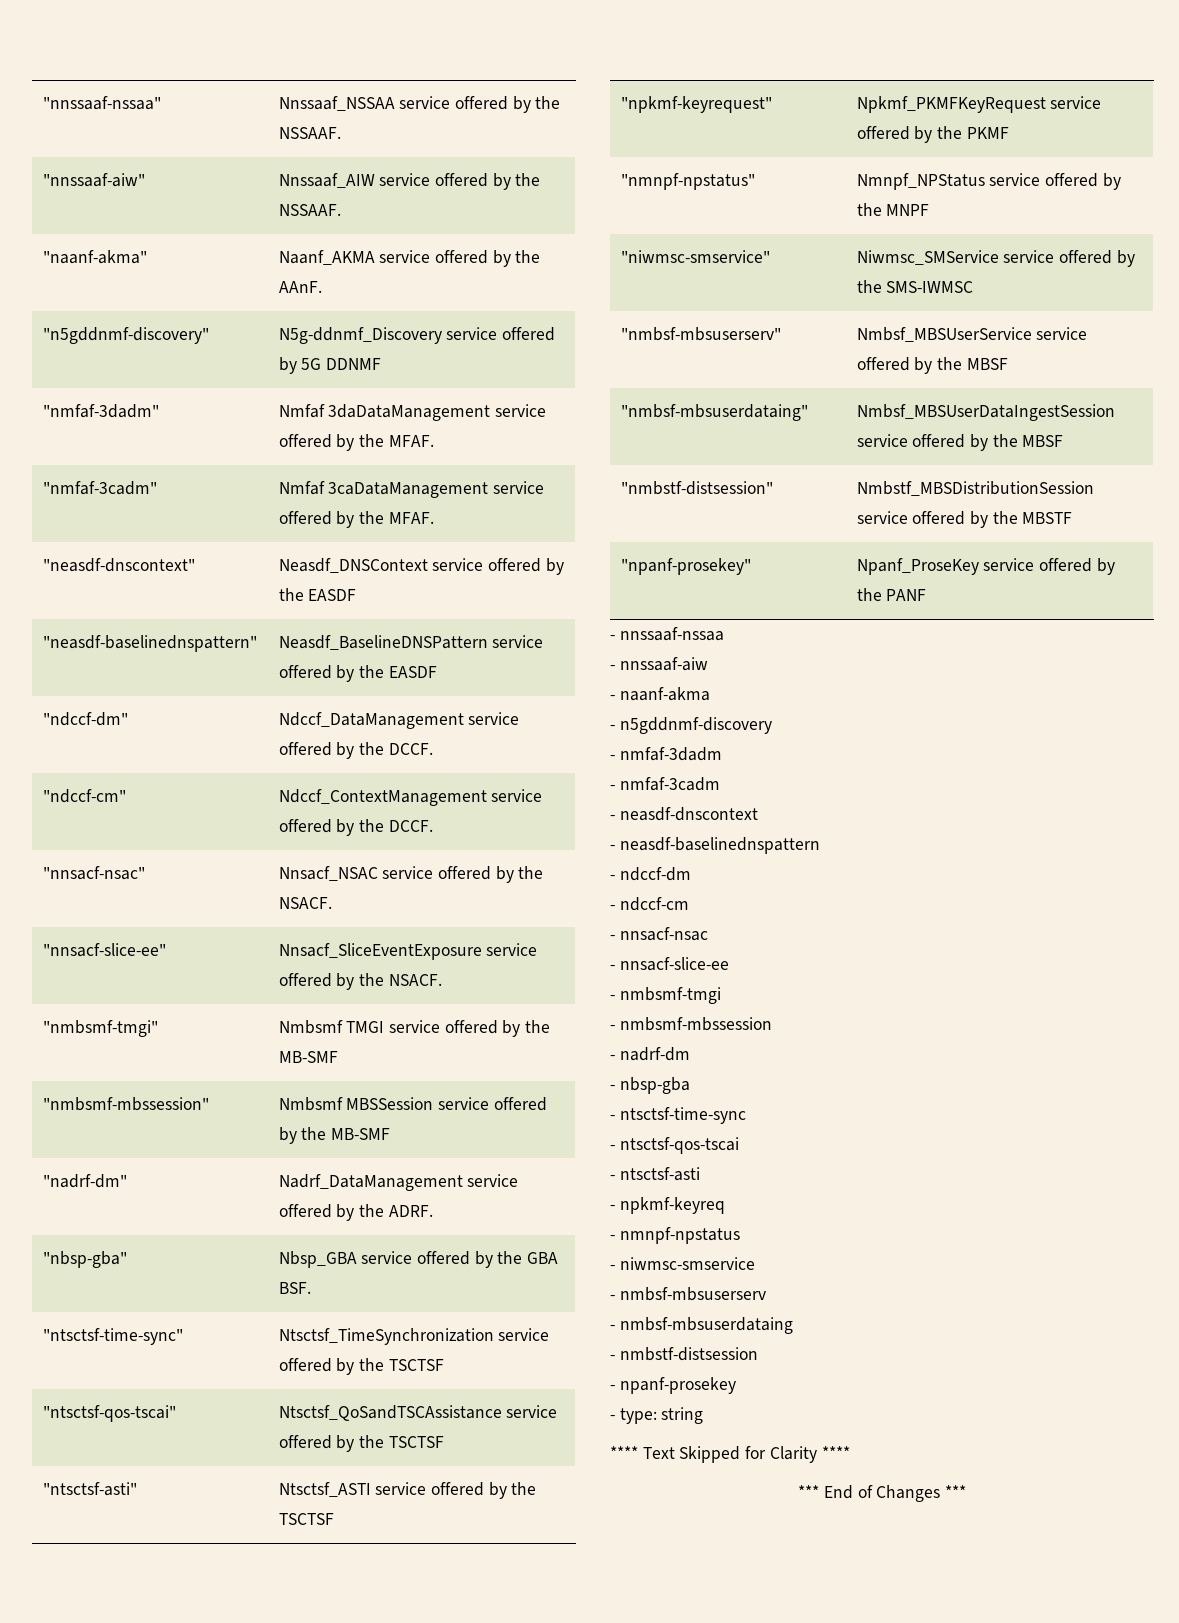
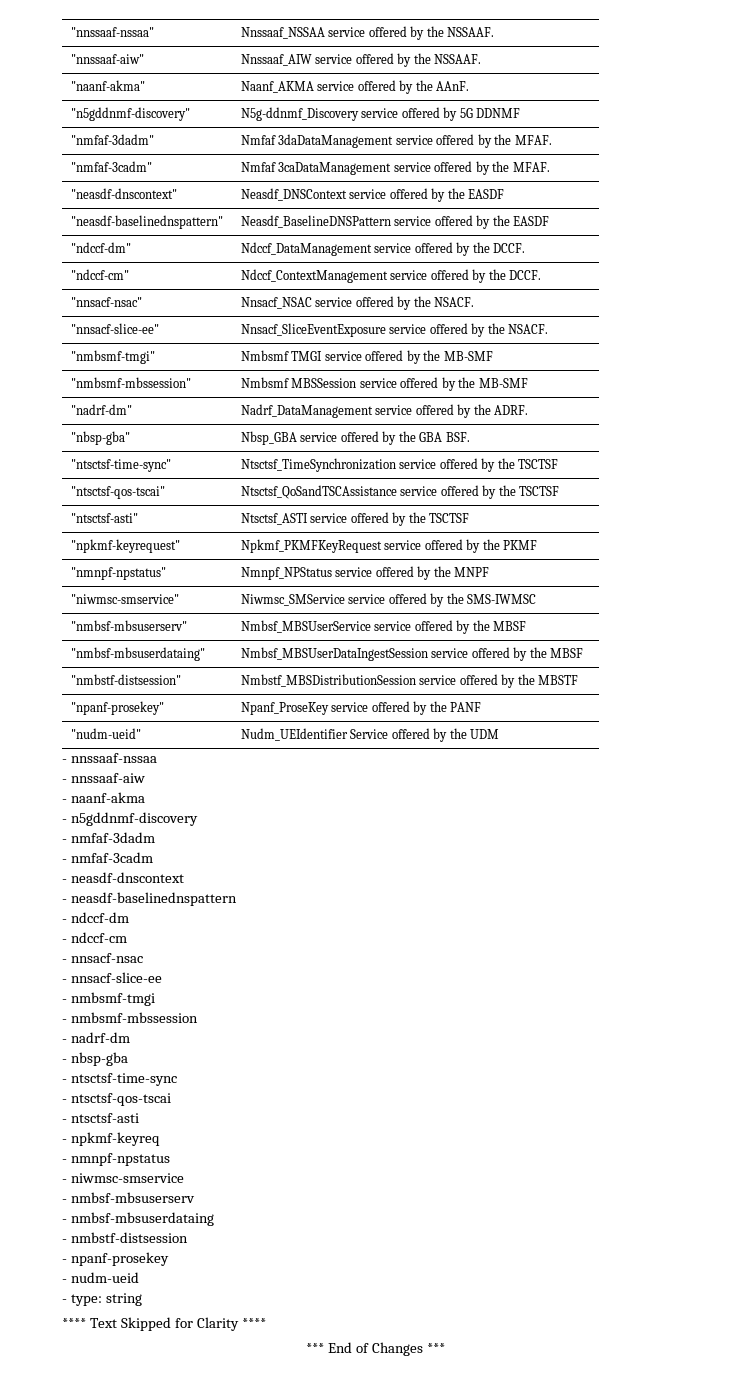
(927, 595) none -> [70,728,141,739] [240,728,500,742] // "nudm-ueid" | Nudm_UEIdentifier Service offered by the UDM
(736, 1385) none -> [62,1272,139,1283] // - nudm-ueid

